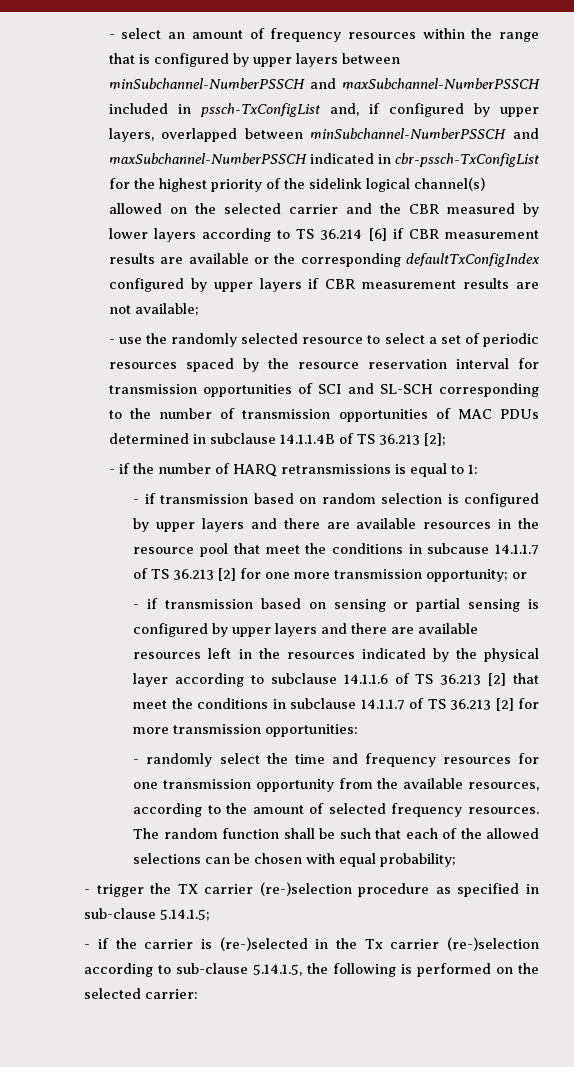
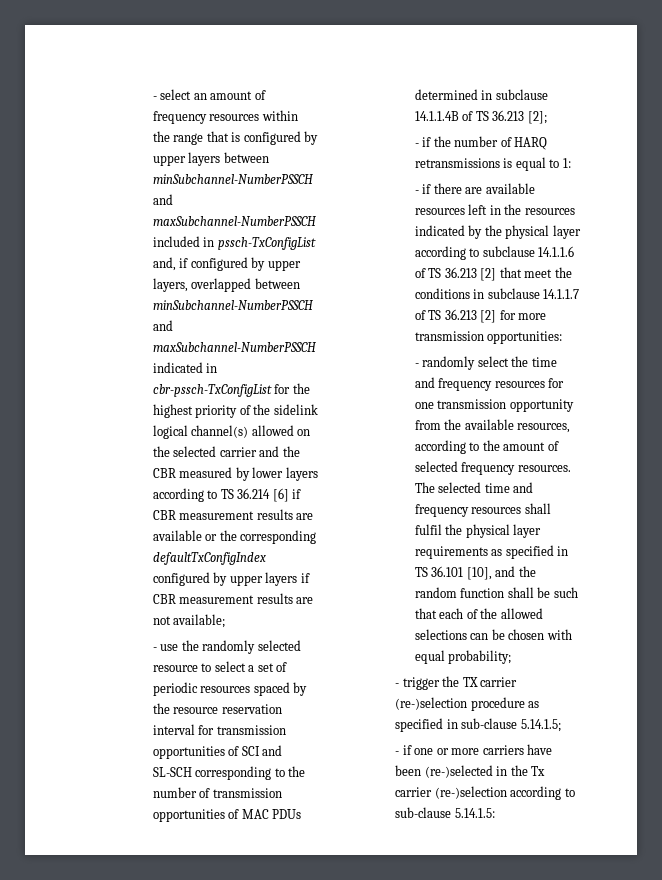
[160,493,539,507] [133,518,539,532] [133,543,539,557] [133,568,528,582] [133,598,539,612] [133,623,348,637] transmission based on random selection is configured by upper layers and there are available resources in the resource pool that meet the conditions in subcause 14.1.1.7 of TS 36.213 [2] for one more transmission opportunity; or // - if transmission based on sensing or partial sensing is configured by upper layers and -> (432, 189) none
(160, 833) none -> [438,482,534,493] [414,503,551,517] [414,524,542,538] [414,545,569,559] [414,566,536,580] selected time and frequency resources shall fulfil the physical layer requirements as specified in TS 36.101 [10], and the
[115,938,212,949] the carrier is -> [414,744,553,755] [395,765,422,776] one or more carriers have been
[253,963,539,977] [84,988,199,999] 5.14.1.5, the following is performed on the selected carrier: -> [454,808,495,818] 5.14.1.5:

